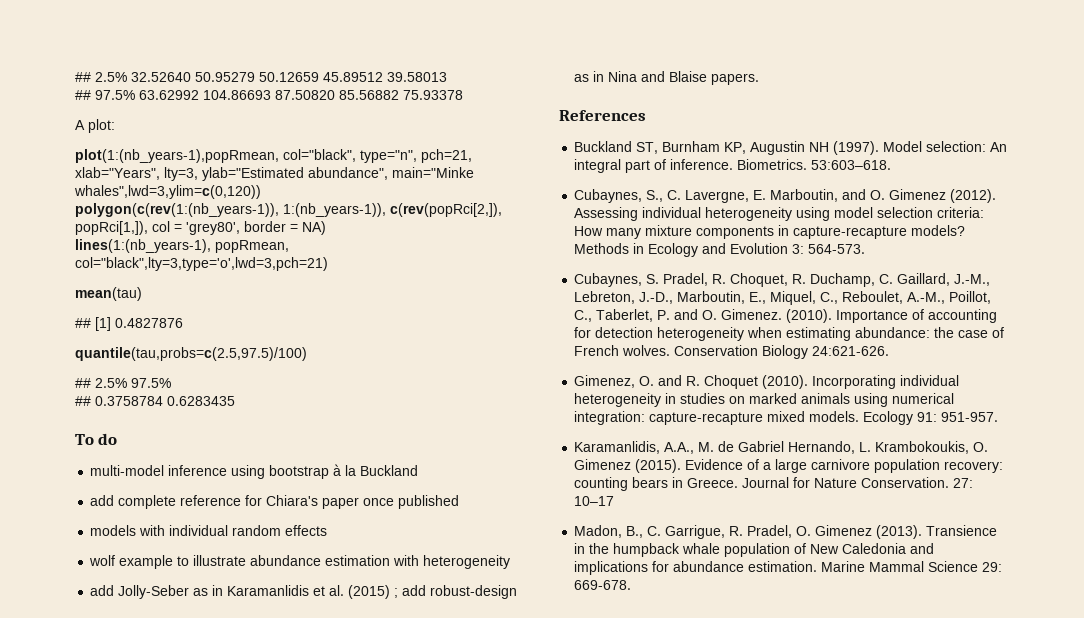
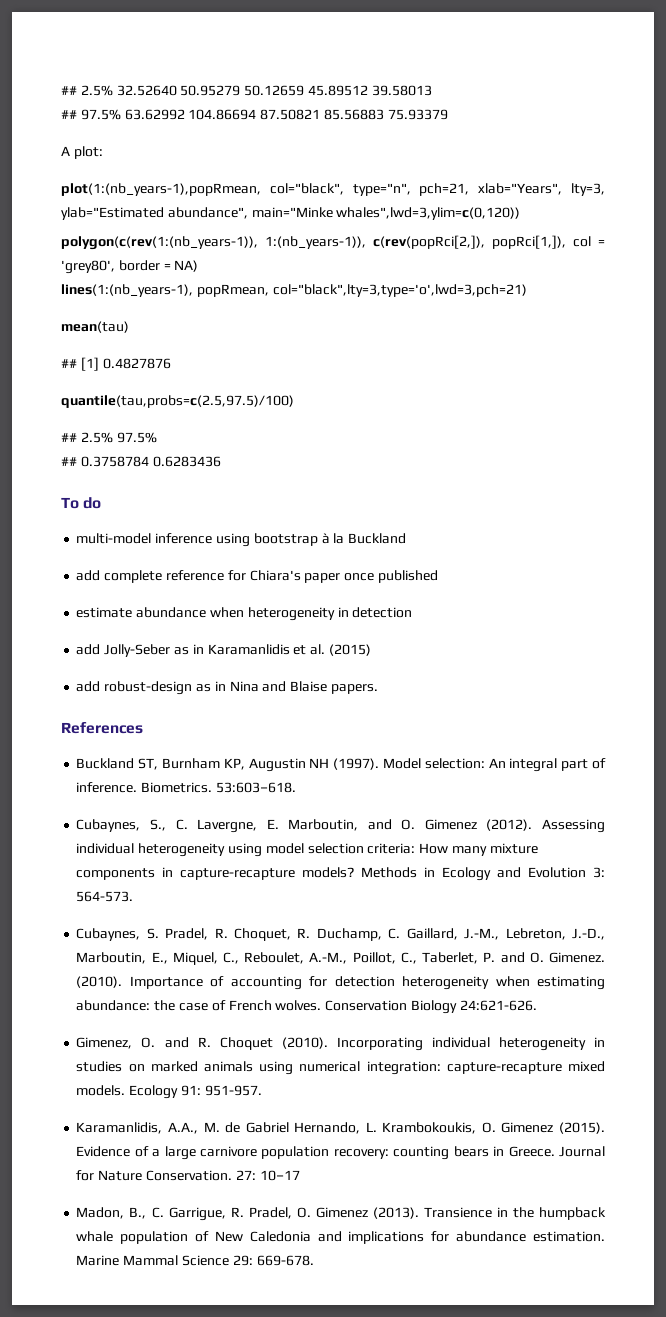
[203,90,463,100] 104.86693 87.50820 85.56882 75.93378 -> [188,109,448,120] 104.86694 87.50821 85.56883 75.93379
[167,396,235,406] 0.6283435 -> [152,456,221,467] 0.6283436
[90,525,328,536] [89,555,511,569] models with individual random effects // wolf example to illustrate abundance estimation with heterogeneity -> [76,607,413,621] estimate abundance when heterogeneity in detection
[394,588,399,598] ; -> (371, 650) //

